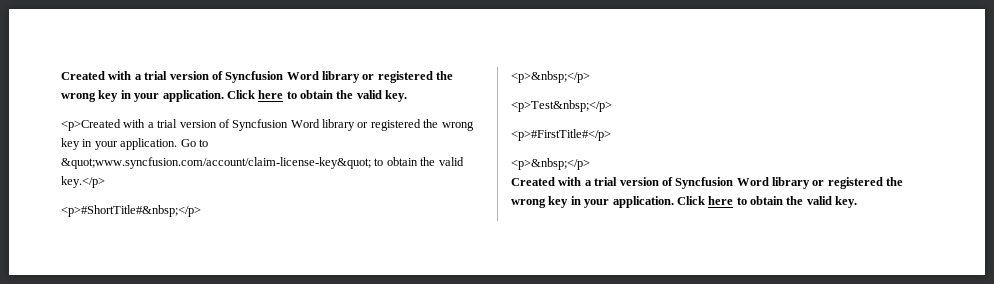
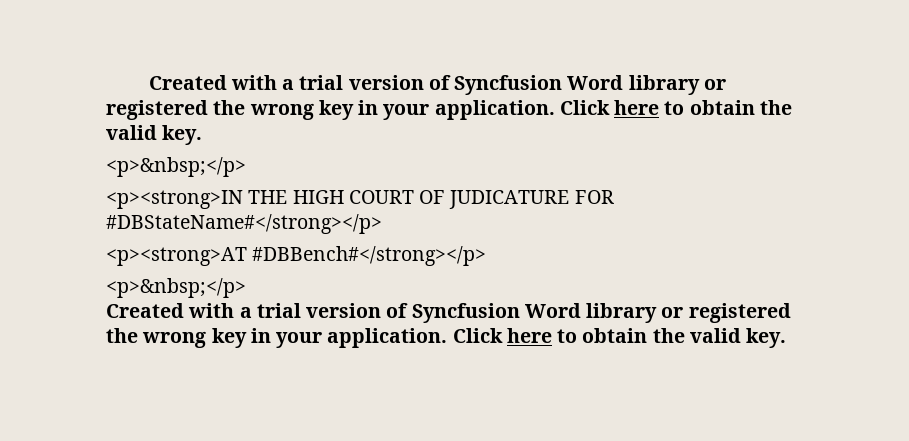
[61,119,474,131] [61,138,208,150] [61,157,464,169] [61,176,105,188] [61,205,201,217] [511,71,590,83] [511,100,612,112] [511,129,611,141] <p>Created with a trial version of Syncfusion Word library or registered the wrong key in your application. Go to &quot;www.syncfusion.com/account/claim-license-key&quot; to obtain the valid key.</p> // <p>#ShortTitle#&nbsp;</p> // <p>&nbsp;</p> // <p>Test&nbsp;</p> // <p>#FirstTitle#</p> -> [106,157,246,177] [106,190,614,209] [106,214,382,234] [106,246,487,266] <p>&nbsp;</p> // <p><strong>IN THE HIGH COURT OF JUDICATURE FOR #DBStateName#</strong></p> // <p><strong>AT #DBBench#</strong></p>

